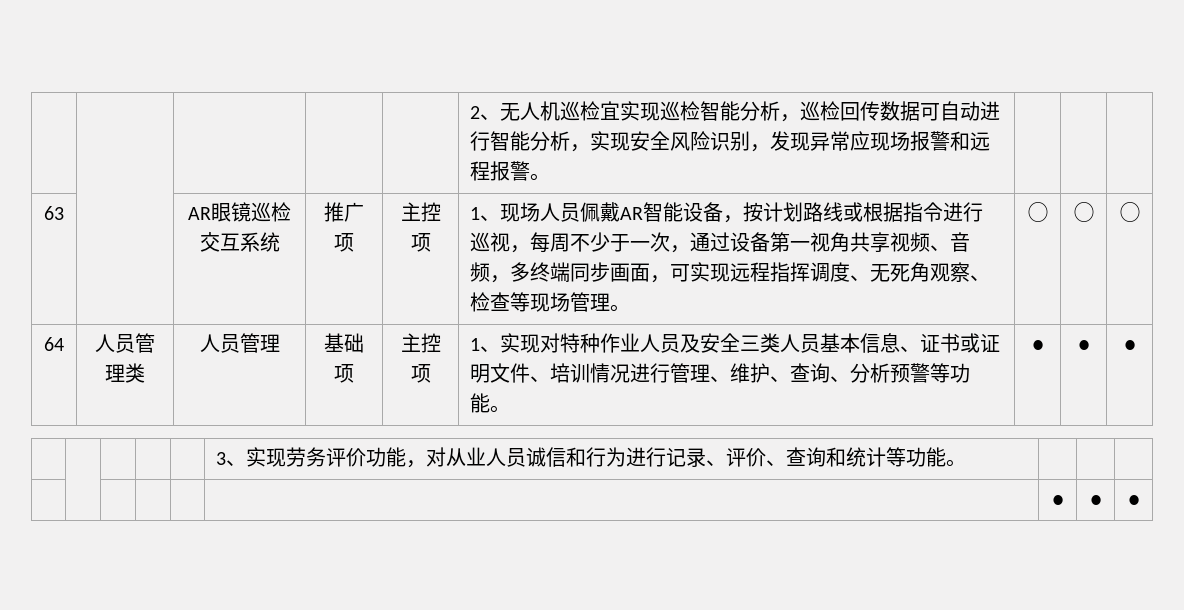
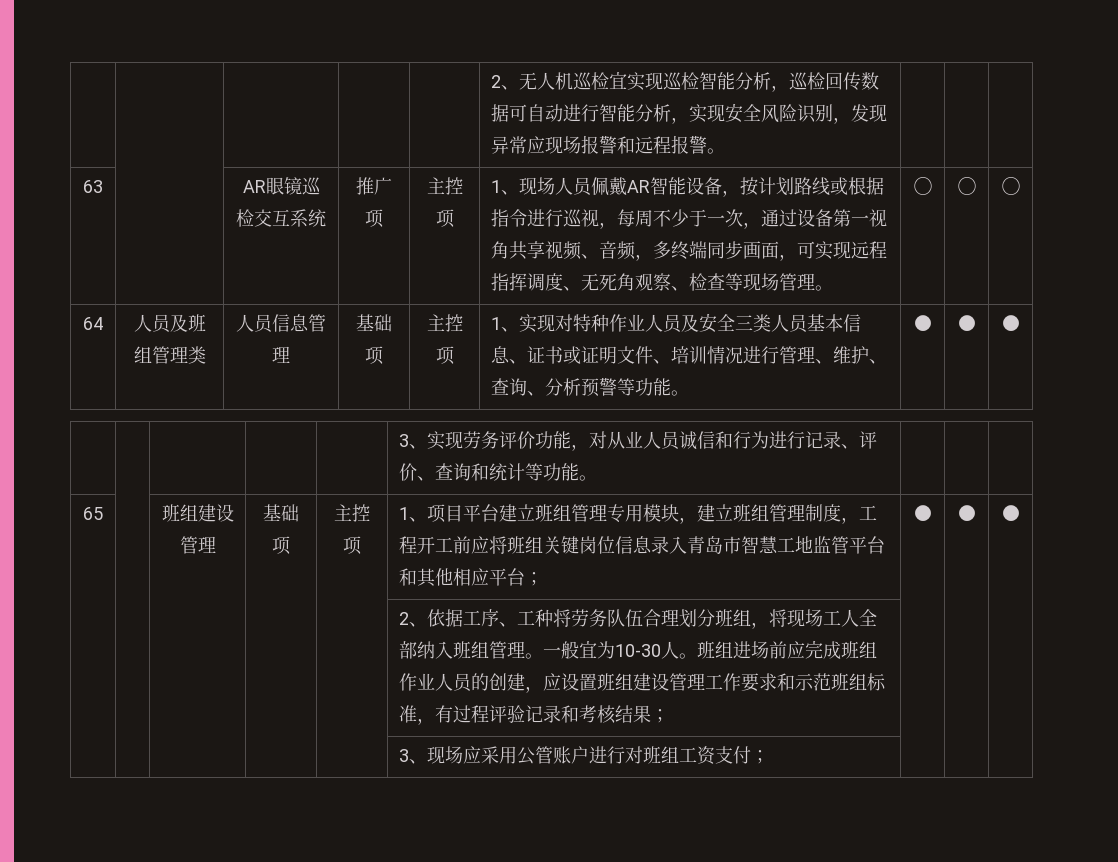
(135, 343) none -> [169,314,206,332] [133,346,152,363] 及班组
(240, 343) none -> [272,314,309,332] 信息
[1051,495,1064,506] [1089,495,1102,506] [1127,495,1140,506] | | | | | | ● | ● | ● -> [83,507,103,520] [161,504,234,522] [179,536,216,554] [263,504,299,522] [272,536,291,555] [334,504,370,522] [343,536,362,555] [399,504,878,524] [399,536,886,554] [399,568,544,587] [913,505,932,521] [957,505,976,521] [1001,505,1020,521] [399,609,878,629] [399,640,878,659] [399,673,887,693] [399,705,670,725] [399,746,770,765] 65 | | 班组建设管理 | 基础项 | 主控项 | 1、项目平台建立班组管理专用模块，建立班组管理制度，工程开工前应将班组关键岗位信息录入青岛市智慧工地监管平台和其他相应平台； | ● | ● | ● // | | | | | 2、依据工序、工种将劳务队伍合理划分班组，将现场工人全部纳入班组管理。一般宜为10-30人。班组进场前应完成班组作业人员的创建，应设置班组建设管理工作要求和示范班组标准，有过程评验记录和考核结果； | | | // | | | | | 3、现场应采用公管账户进行对班组工资支付； | | |

